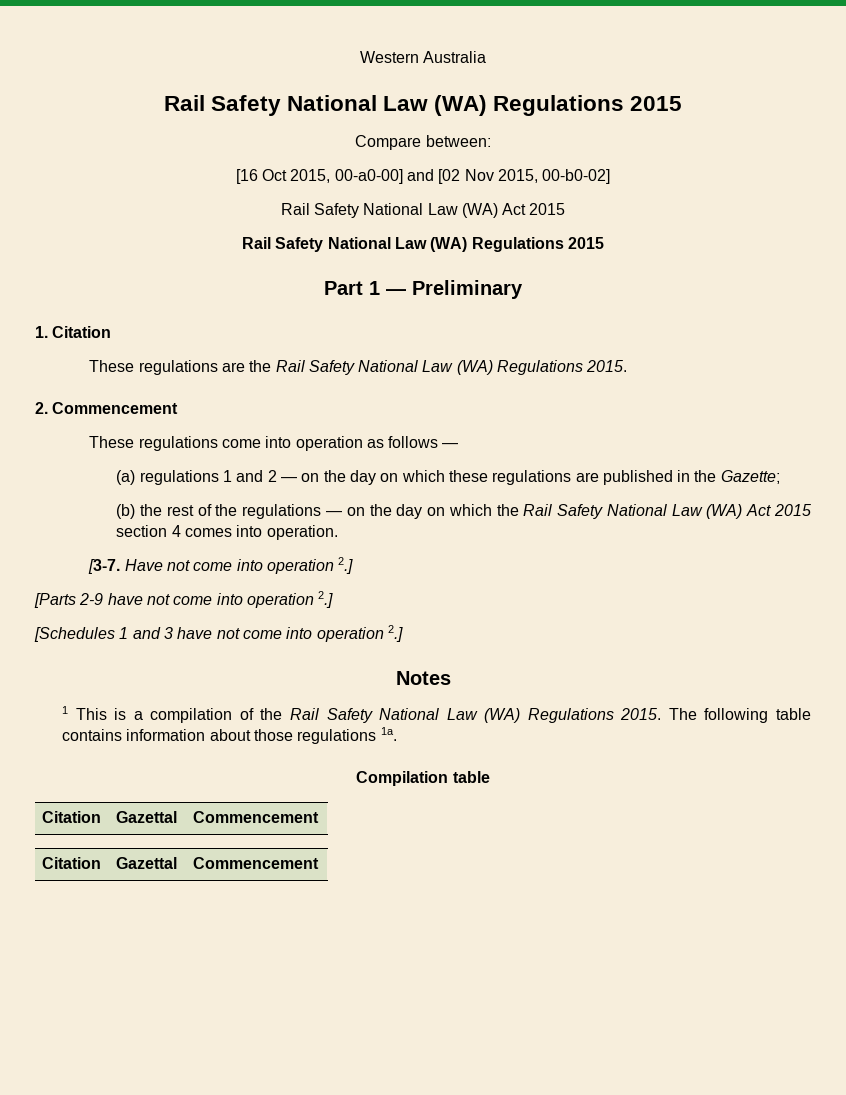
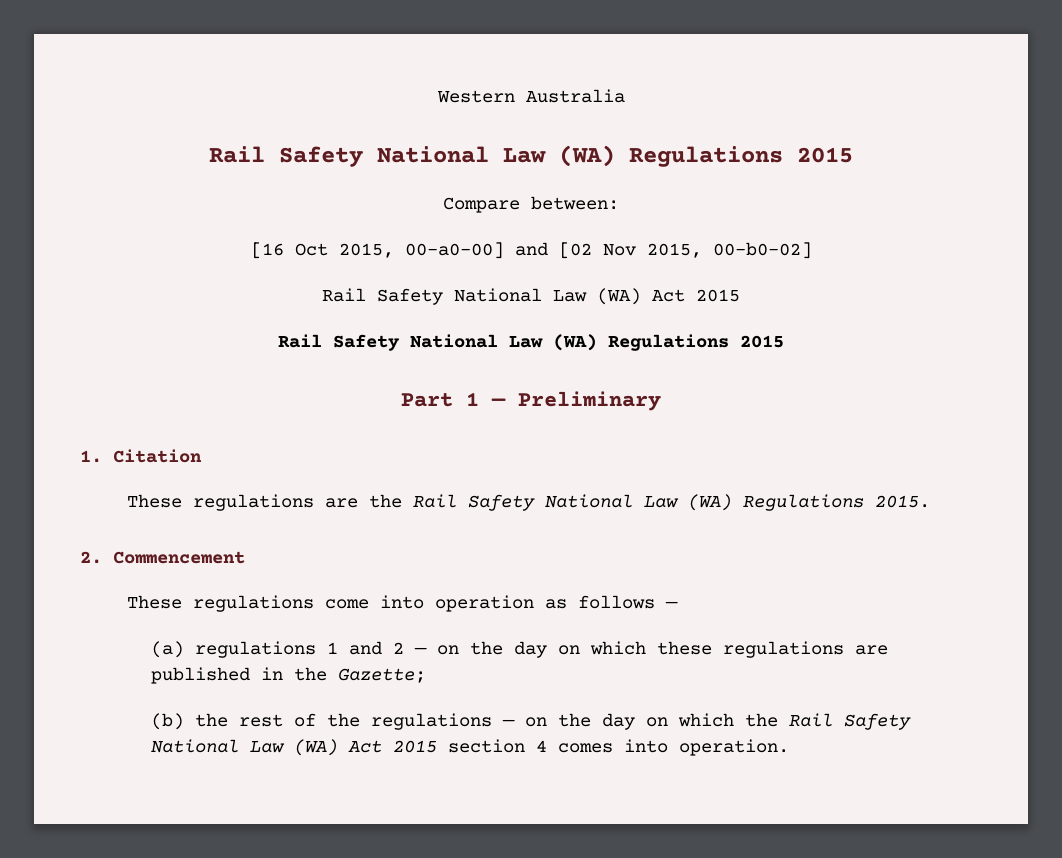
[88,557,354,574] [34,591,334,608] [34,625,403,642] [395,671,451,685] [62,706,811,723] [62,727,397,744] [356,771,490,786] [42,811,102,823] [116,811,178,823] [193,811,320,823] [42,857,102,869] [116,857,178,869] [193,857,320,869] // [3-7. Have not come into operation 2.] // [Parts 2-9 have not come into operation 2.] // [Schedules 1 and 3 have not come into operation 2.] // Notes // 1 This is a compilation of the Rail Safety National Law (WA) Regulations 2015. The following table contains information about those regulations 1a. // Compilation table // Citation | Gazettal | Commencement // Citation | Gazettal | Commencement -> (790, 747) none

